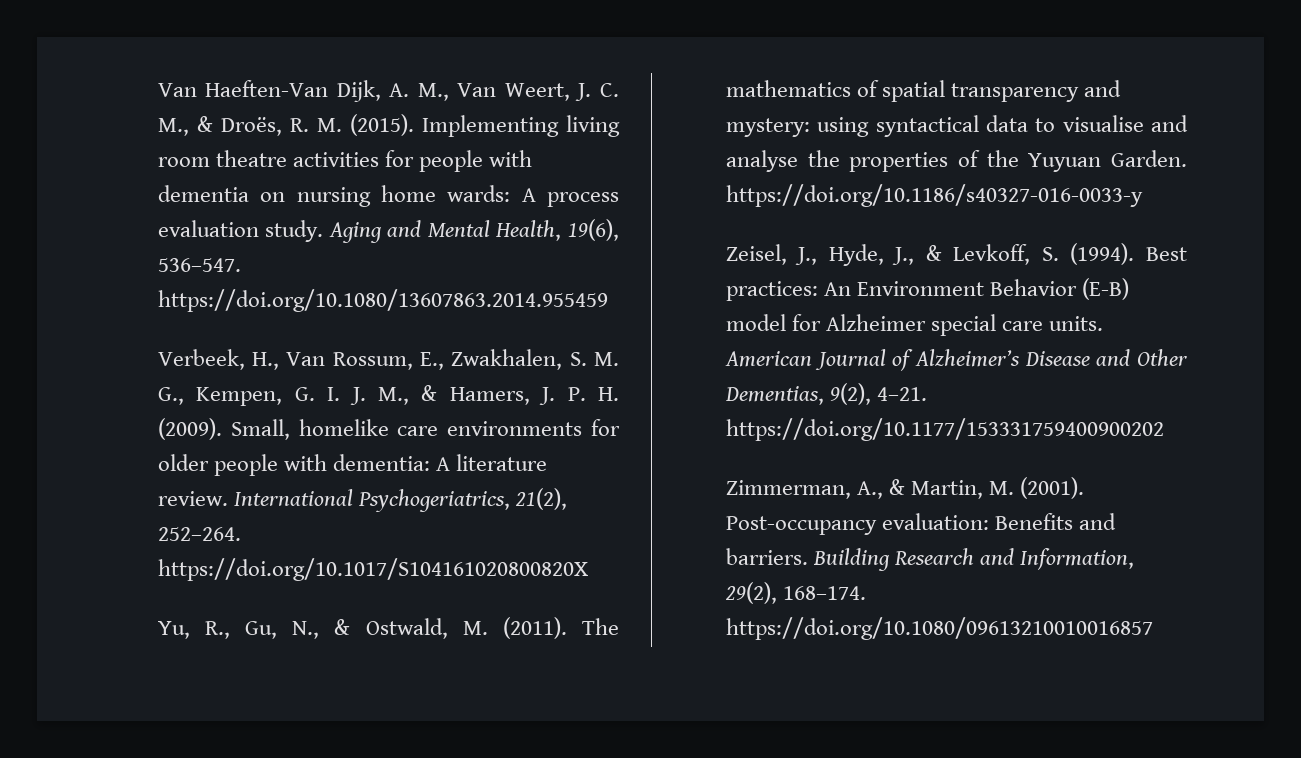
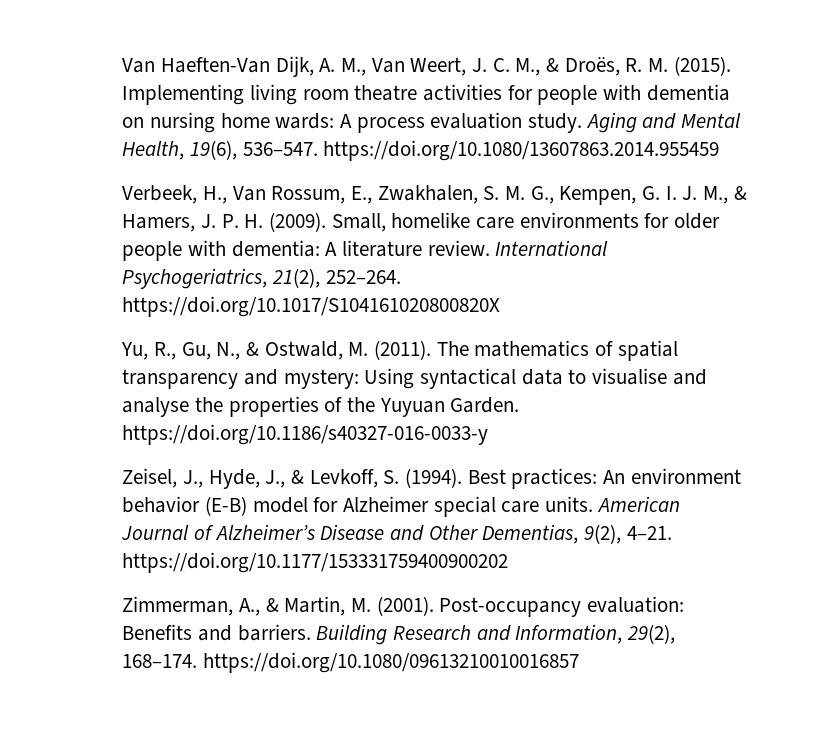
[817,117,870,137] using -> [364,368,415,389] Using
[856,279,1078,296] Environment Behavior -> [630,468,741,484] [122,496,201,513] environment behavior

